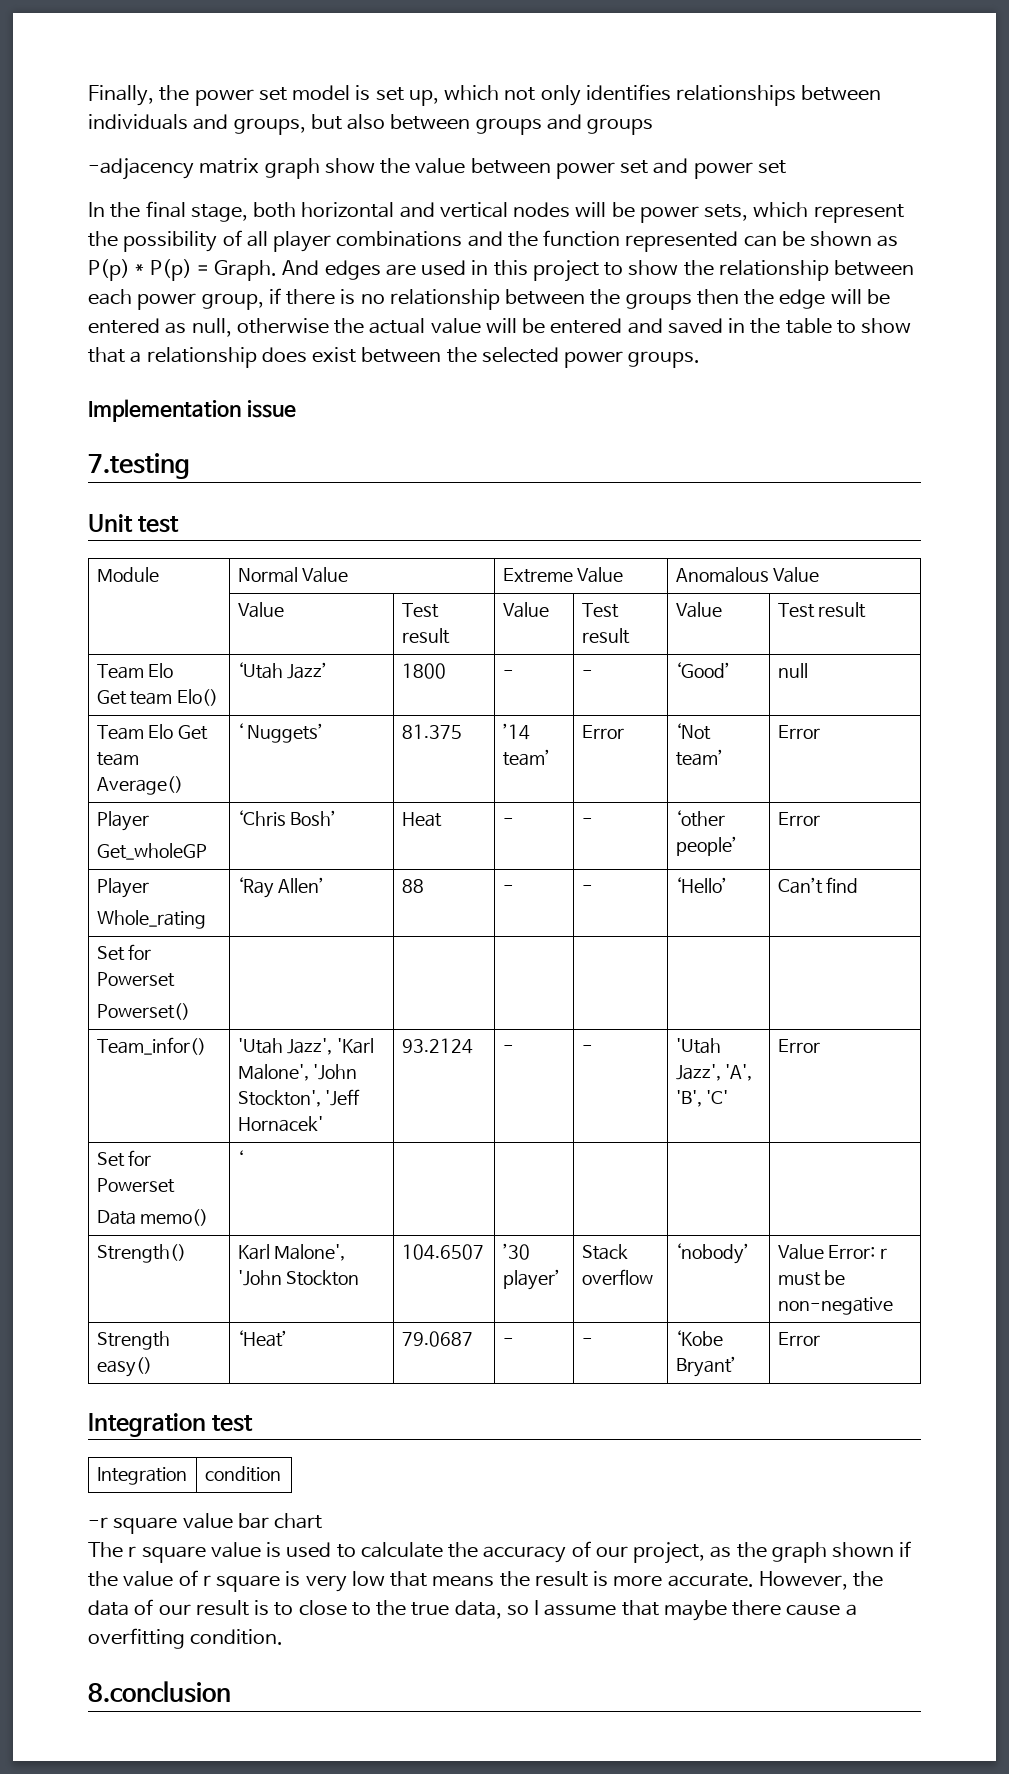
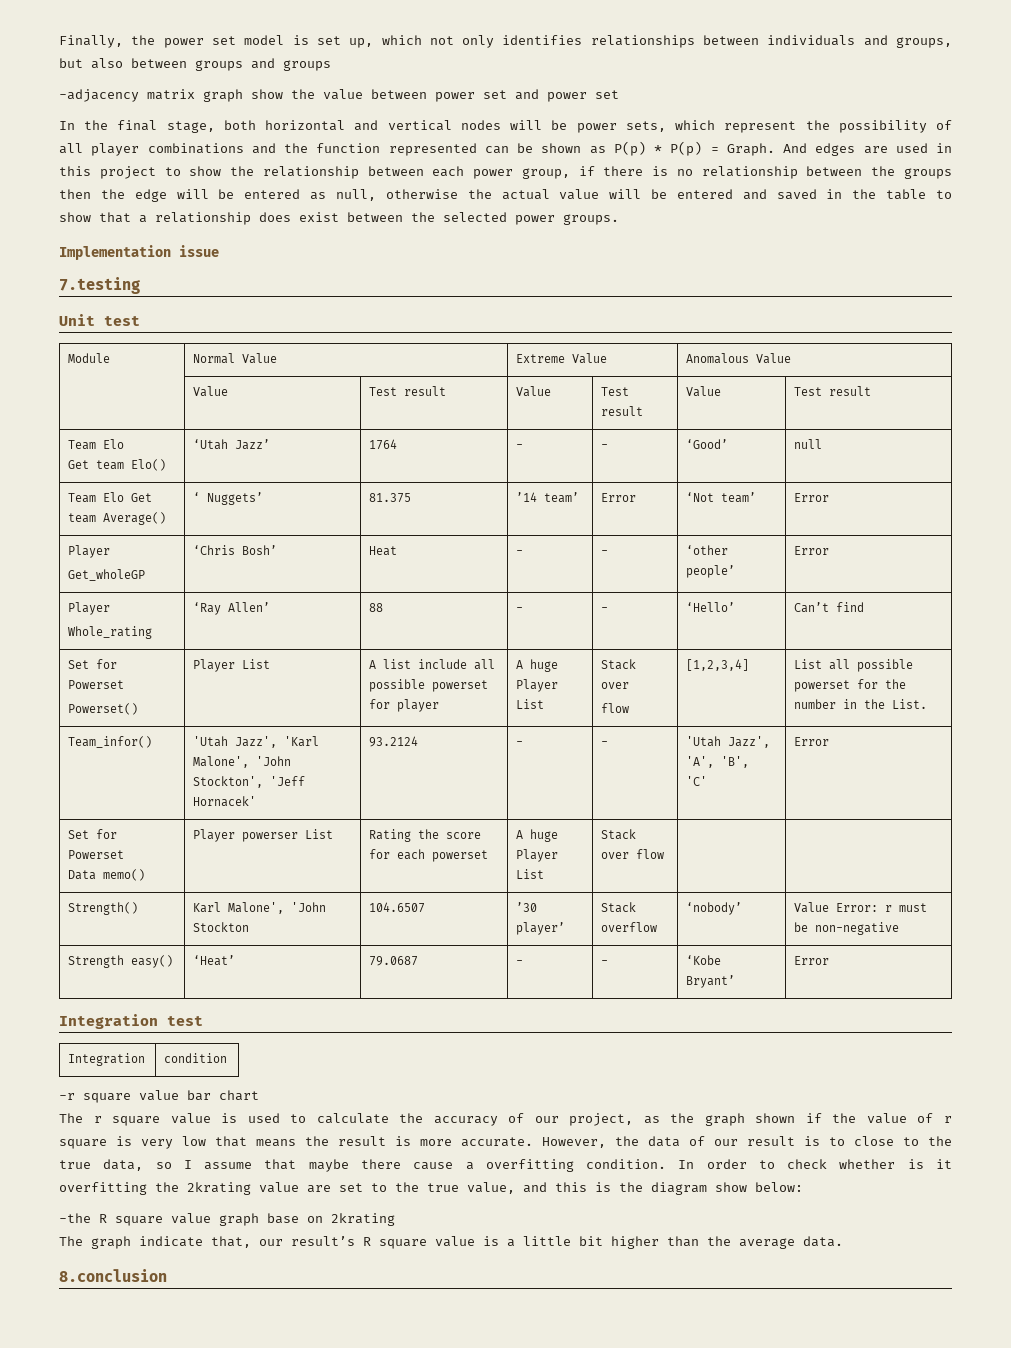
[401,663,446,679] 1800 -> [369,439,398,450] 1764
(190, 1011) | | | | | -> [193,659,271,672] [369,659,496,670] [369,679,489,692] [369,699,440,712] [516,659,559,672] [516,679,559,692] [516,699,545,709] [601,659,637,670] [601,682,630,689] [601,703,630,713] [686,659,750,671] [794,659,914,672] [794,679,907,692] [794,699,928,709] Player List | A list include all possible powerset for player | A huge Player List | Stack over // flow | [1,2,3,4] | List all possible powerset for the number in the List.
[237,1150,243,1165] ‘ | | | -> [193,829,334,842] [369,829,482,842] [369,849,489,862] [516,829,559,842] [516,849,559,862] [516,869,545,879] [601,829,637,840] [601,849,665,859] Player powerser List | Rating the score for each powerset | A huge Player List | Stack over flow
(284, 1637) none -> [678,1159,953,1169] [59,1182,803,1195] [59,1213,395,1226] [59,1236,843,1249] In order to check whether is it overfitting the 2krating value are set to the true value, and this is the diagram show below: // -the R square value graph base on 2krating // The graph indicate that, our result’s R square value is a little bit higher than the average data.

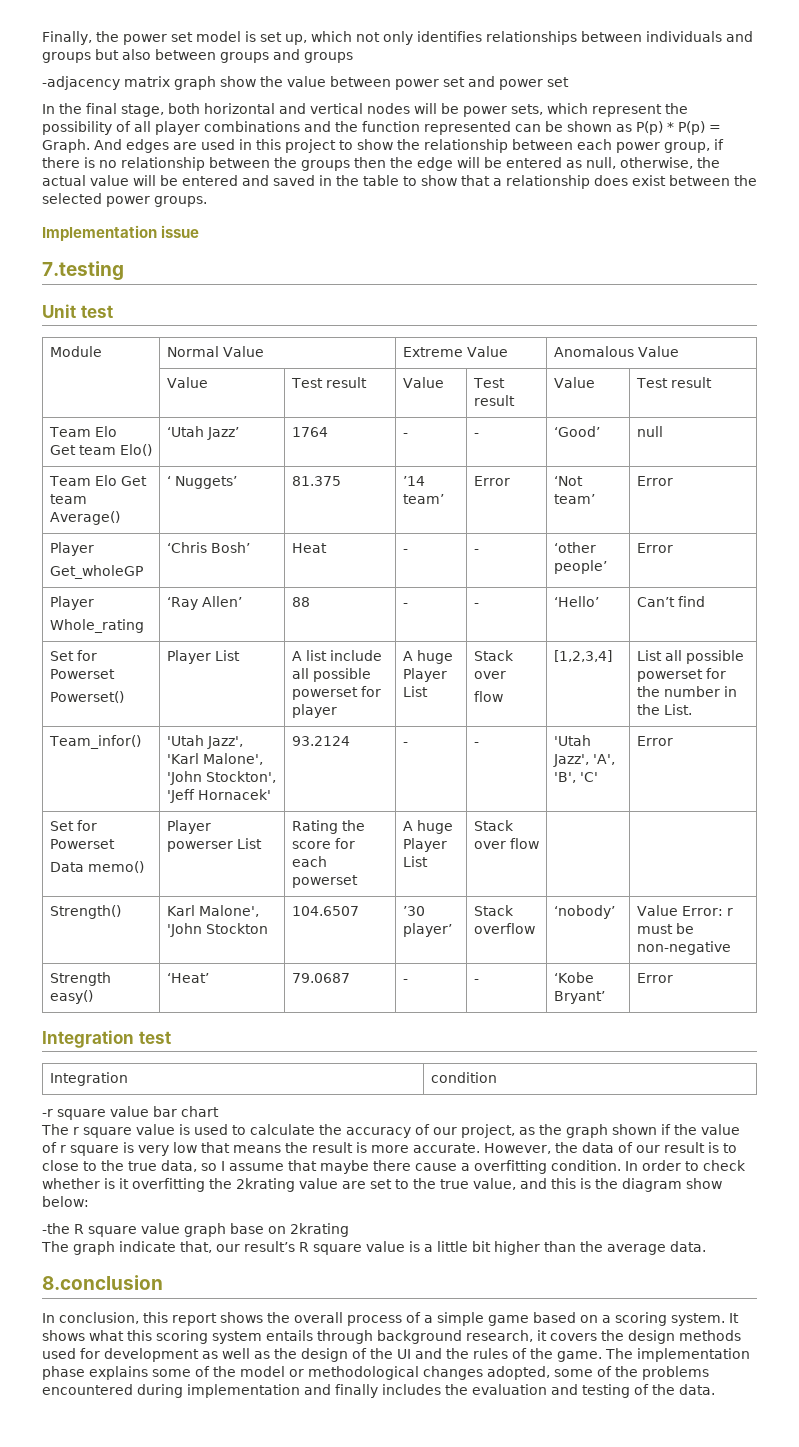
[896,37,952,48] groups, -> [42,52,91,63] groups
[385,189,458,199] otherwise -> [620,157,693,169] otherwise,
(167, 1275) none -> [42,1312,739,1326] [42,1330,741,1344] [42,1348,750,1362] [42,1366,709,1380] [42,1384,715,1398] // In conclusion, this report shows the overall process of a simple game based on a scoring system. It shows what this scoring system entails through background research, it covers the design methods used for development as well as the design of the UI and the rules of the game. The implementation phase explains some of the model or methodological changes adopted, some of the problems encountered during implementation and finally includes the evaluation and testing of the data.

